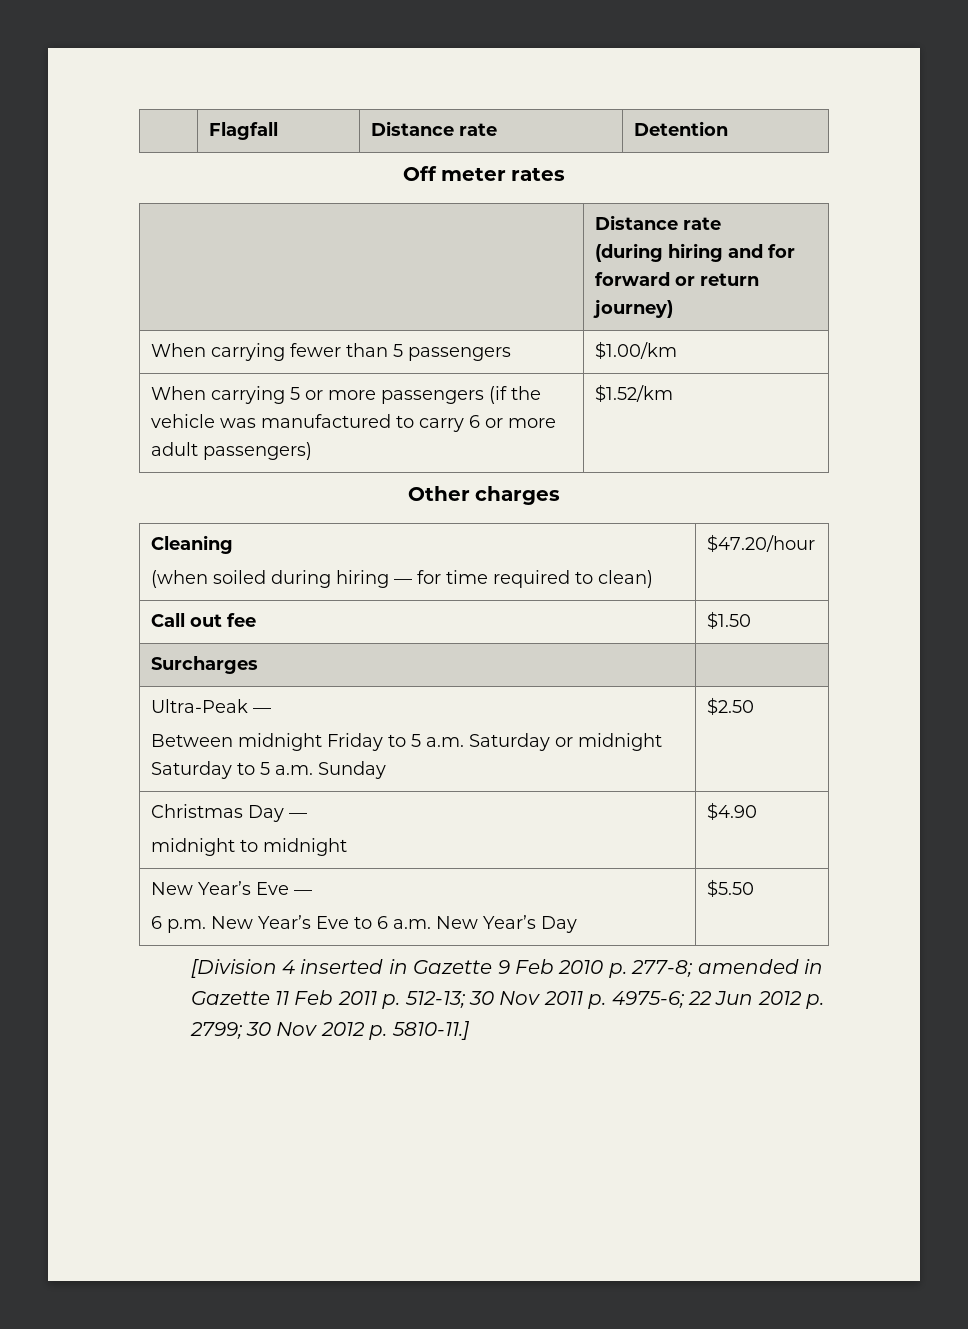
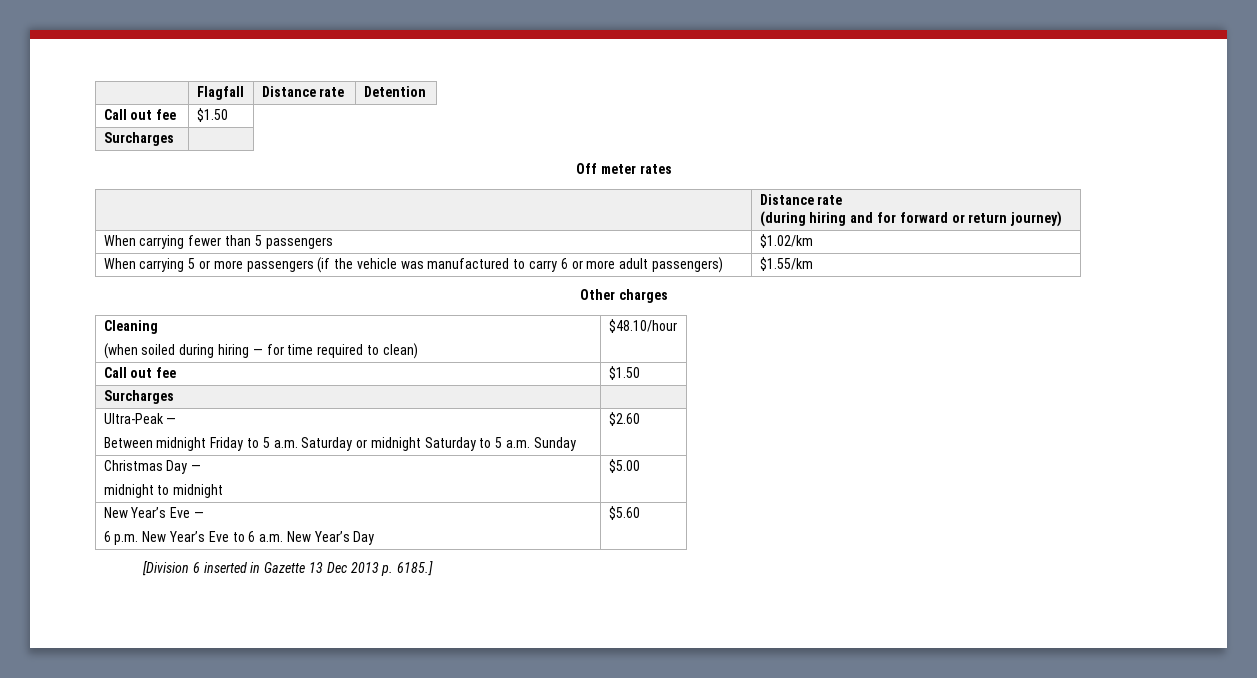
(728, 128) none -> [103,109,177,120] [196,108,228,122] [103,132,174,146] // Call out fee | $1.50 // Surcharges |
[594,341,677,359] $1.00/km -> [759,234,813,248] $1.02/km
[594,384,673,402] $1.52/km -> [759,257,813,271] $1.55/km
[706,534,815,552] $47.20/hour -> [608,319,677,333] $48.10/hour
[706,697,754,715] $2.50 -> [608,412,640,426] $2.60
[706,802,757,820] $4.90 -> [608,459,640,473] $5.00
[706,879,754,897] $5.50 -> [608,506,640,520] $5.60
[281,960,295,974] 4 -> [192,562,200,573] 6
[497,959,823,978] [190,990,825,1009] [189,1021,470,1040] 9 Feb 2010 p. 277-8; amended in Gazette 11 Feb 2011 p. 512-13; 30 Nov 2011 p. 4975-6; 22 Jun 2012 p. 2799; 30 Nov 2012 p. 5810-11.] -> [308,561,434,576] 13 Dec 2013 p. 6185.]

